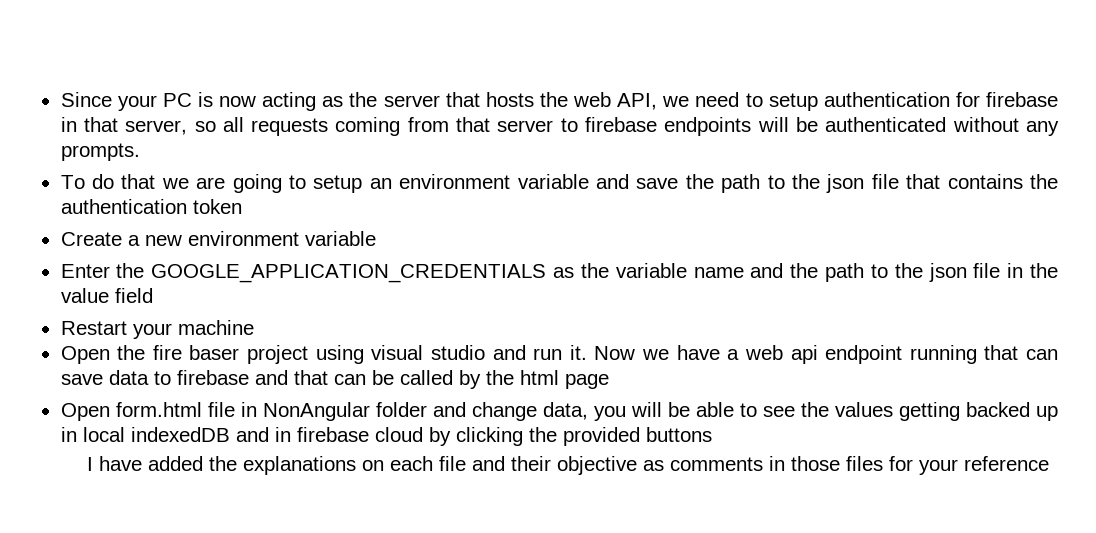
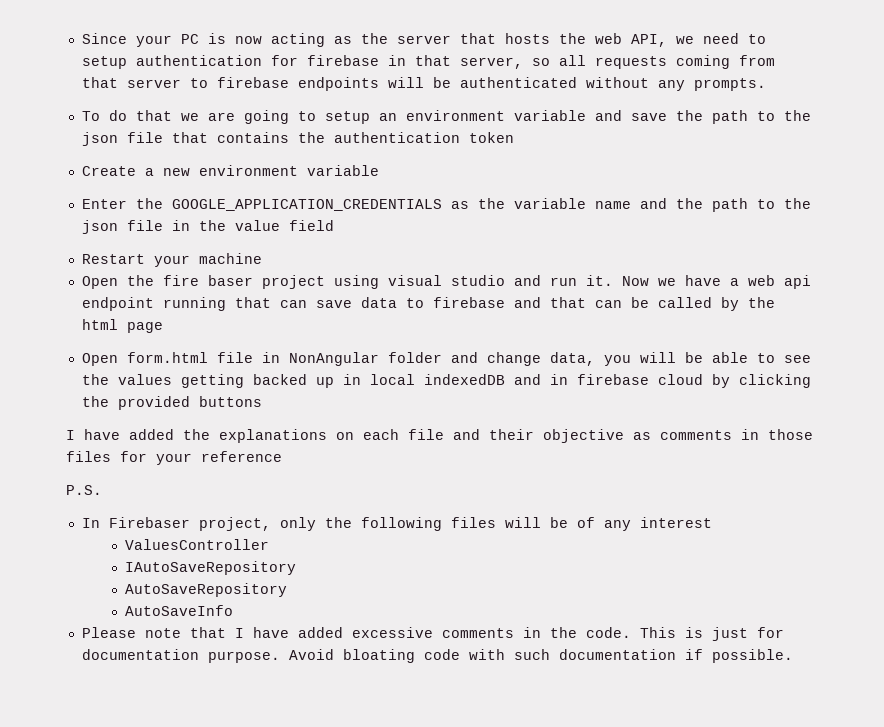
(1050, 463) none -> [66,485,102,495] [81,517,712,531] [125,539,270,550] [125,561,297,575] [125,583,288,597] [125,605,234,616] [81,627,784,641] [81,649,793,663] // P.S. // In Firebaser project, only the following files will be of any interest // ValuesController // IAutoSaveRepository // AutoSaveRepository // AutoSaveInfo // Please note that I have added excessive comments in the code. This is just for documentation purpose. Avoid bloating code with such documentation if possible.

